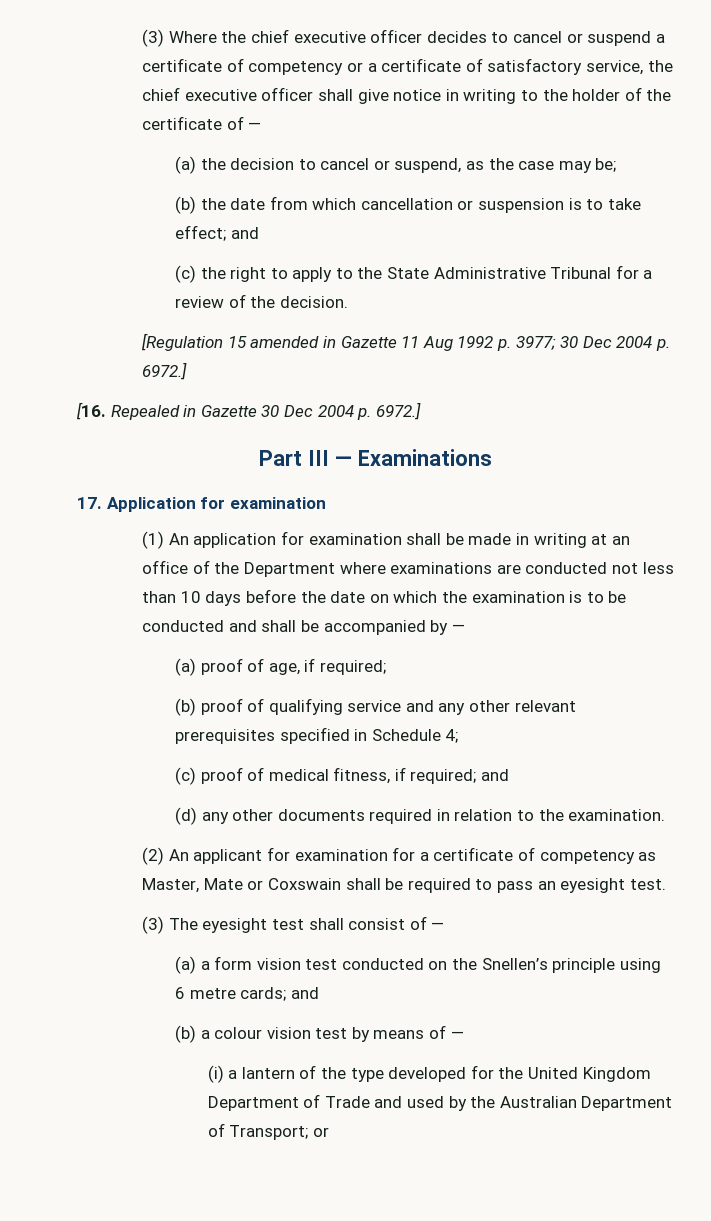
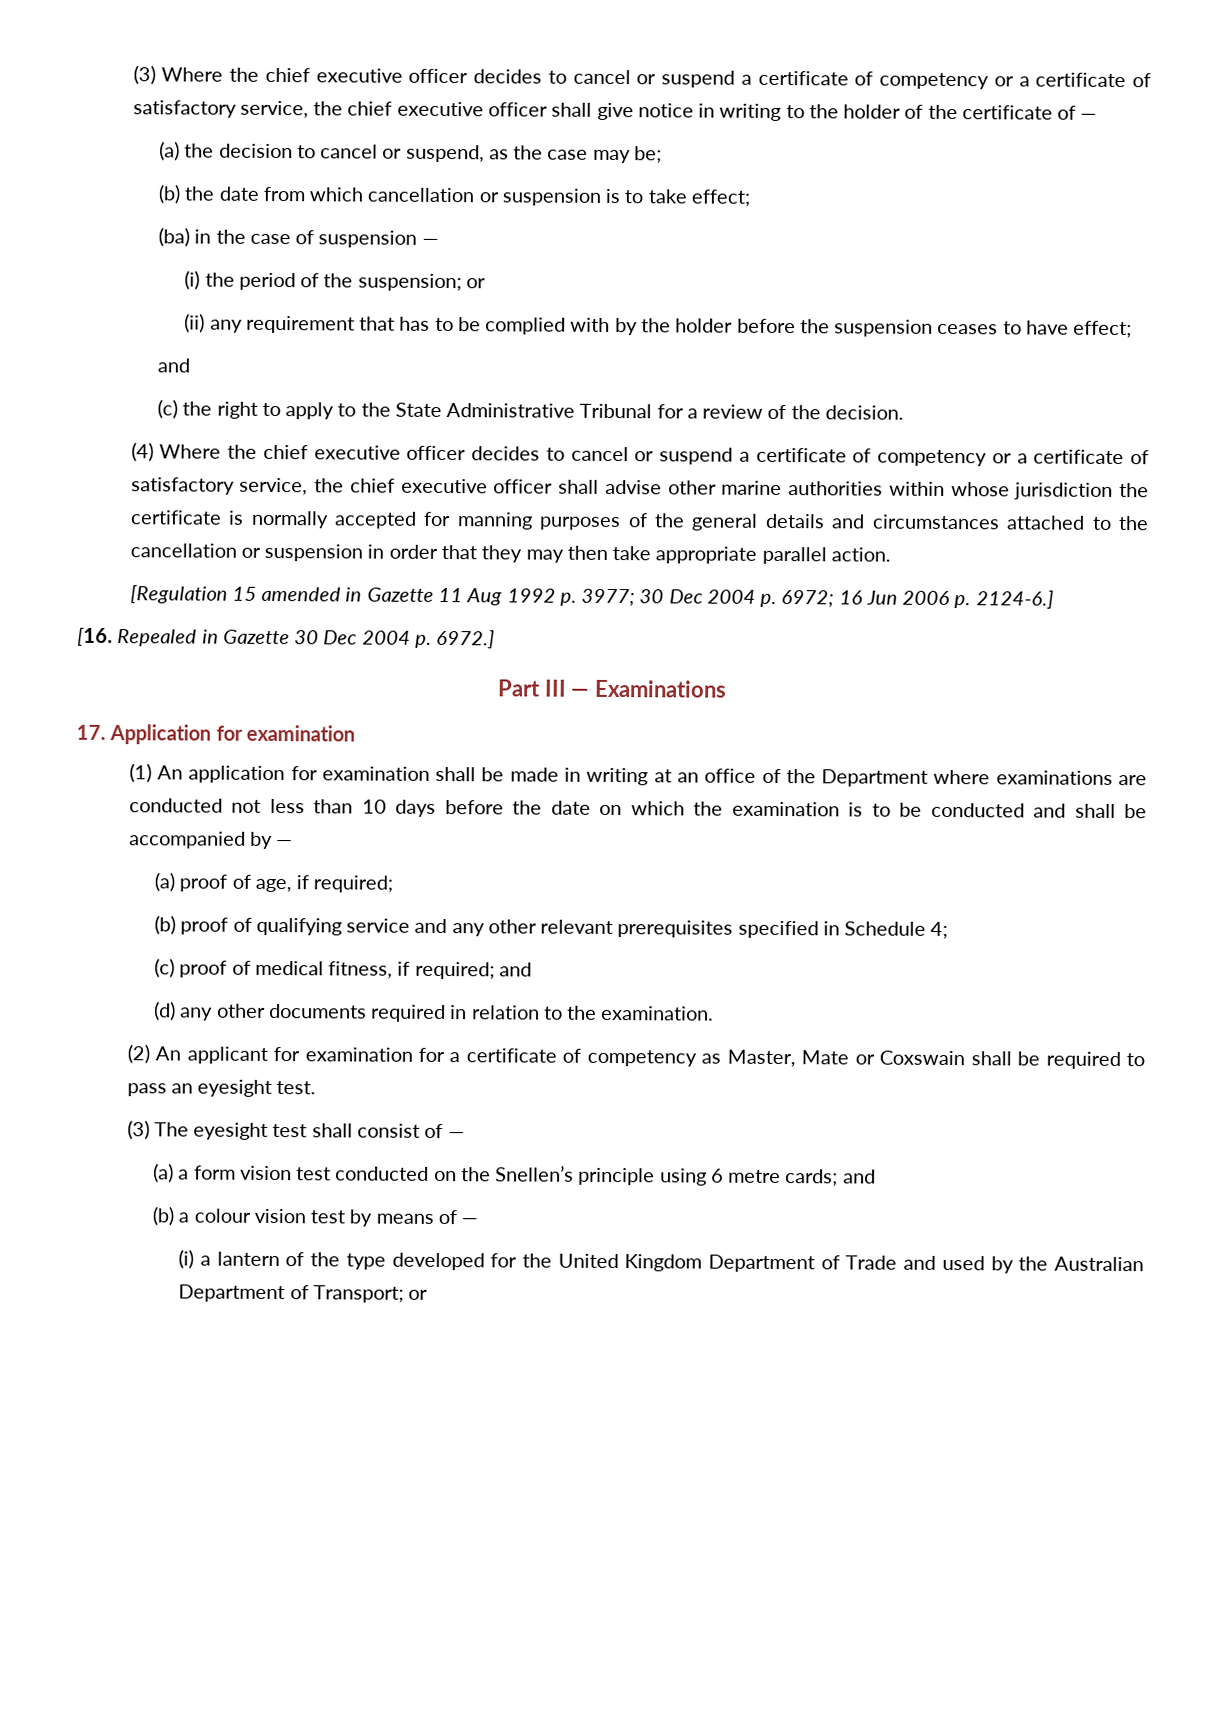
(226, 233) none -> [157,227,439,248] [184,270,486,292] [184,313,1133,339] // (ba) in the case of suspension — // (i) the period of the suspension; or // (ii) any requirement that has to be complied with by the holder before the suspension ceases to have effect; //
(348, 302) none -> [130,442,1149,467] [130,477,1149,500] [129,510,1149,531] [129,543,891,565] // (4) Where the chief executive officer decides to cancel or suspend a certificate of competency or a certificate of satisfactory service, the chief executive officer shall advise other marine authorities within whose jurisdiction the certificate is normally accepted for manning purposes of the general details and circumstances attached to the cancellation or suspension in order that they may then take appropriate parallel action.
[142,362,188,380] 6972.] -> [781,590,1054,609] 6972; 16 Jun 2006 p. 2124-6.]

